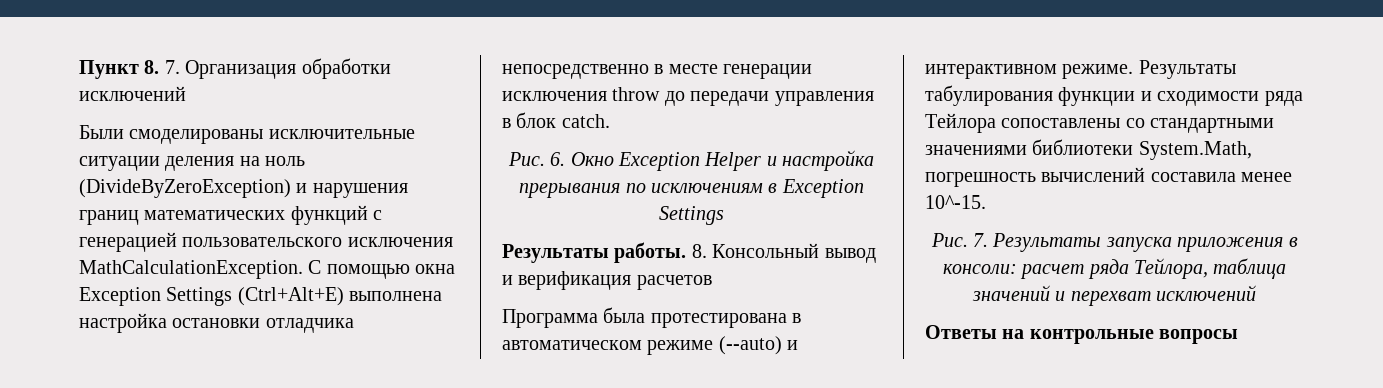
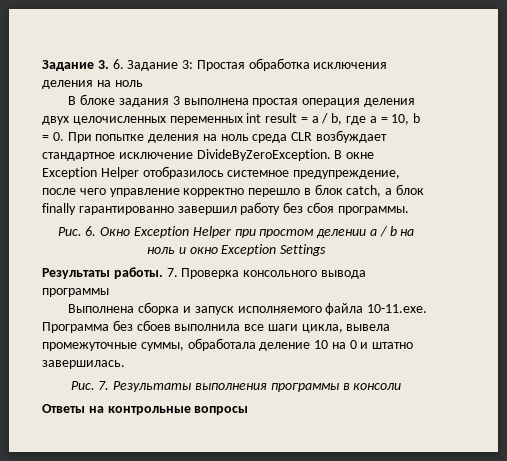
[79,58,391,79] [79,86,186,101] [79,125,415,144] [79,156,306,171] [79,179,408,198] [79,205,383,225] [79,232,453,252] [79,260,456,279] [79,287,443,306] [79,313,354,333] [502,64,813,79] [502,87,874,106] [502,112,610,128] Пункт 8. 7. Организация обработки исключений // Были смоделированы исключительные ситуации деления на ноль (DivideByZeroException) и нарушения границ математических функций с генерацией пользовательского исключения MathCalculationException. С помощью окна Exception Settings (Ctrl+Alt+E) выполнена настройка остановки отладчика непосредственно в месте генерации исключения throw до передачи управления в блок catch. -> [42,58,388,71] [42,80,143,89] [68,94,415,107] [42,113,421,125] [42,130,388,143] [42,149,375,161] [42,166,401,179] [42,184,425,197] [42,202,409,215] Задание 3. 6. Задание 3: Простая обработка исключения деления на ноль // В блоке задания 3 выполнена простая операция деления двух целочисленных переменных int result = a / b, где a = 10, b = 0. При попытке деления на ноль среда CLR возбуждает стандартное исключение DivideByZeroException. В окне Exception Helper отобразилось системное предупреждение, после чего управление корректно перешло в блок catch, а блок finally гарантированно завершил работу без сбоя программы.
[766,150,875,171] [519,179,864,198] [659,206,724,225] [502,242,876,263] [502,271,712,290] [502,307,802,328] [502,336,799,355] [925,60,1236,79] [925,85,1303,106] [925,113,1275,133] [925,139,1252,160] [925,167,1293,187] [925,195,986,209] [930,233,1298,252] [942,258,1287,279] [971,285,1257,306] и настройка прерывания по исключениям в Exception Settings // Результаты работы. 8. Консольный вывод и верификация расчетов // Программа была протестирована в автоматическом режиме (--auto) и интерактивном режиме. Результаты табулирования функции и сходимости ряда Тейлора сопоставлены со стандартными значениями библиотеки System.Math, погрешность вычислений составила менее 10^-15. // Рис. 7. Результаты запуска приложения в консоли: расчет ряда Тейлора, таблица значений и перехват исключений -> [234,226,415,238] [146,244,327,256] [42,267,366,279] [42,288,109,297] [68,302,428,315] [42,320,391,333] [42,338,414,351] [42,360,125,369] [70,381,402,392] при простом делении a / b на ноль и окно Exception Settings // Результаты работы. 7. Проверка консольного вывода программы // Выполнена сборка и запуск исполняемого файла 10-11.exe. Программа без сбоев выполнила все шаги цикла, вывела промежуточные суммы, обработала деление 10 на 0 и штатно завершилась. // Рис. 7. Результаты выполнения программы в консоли

